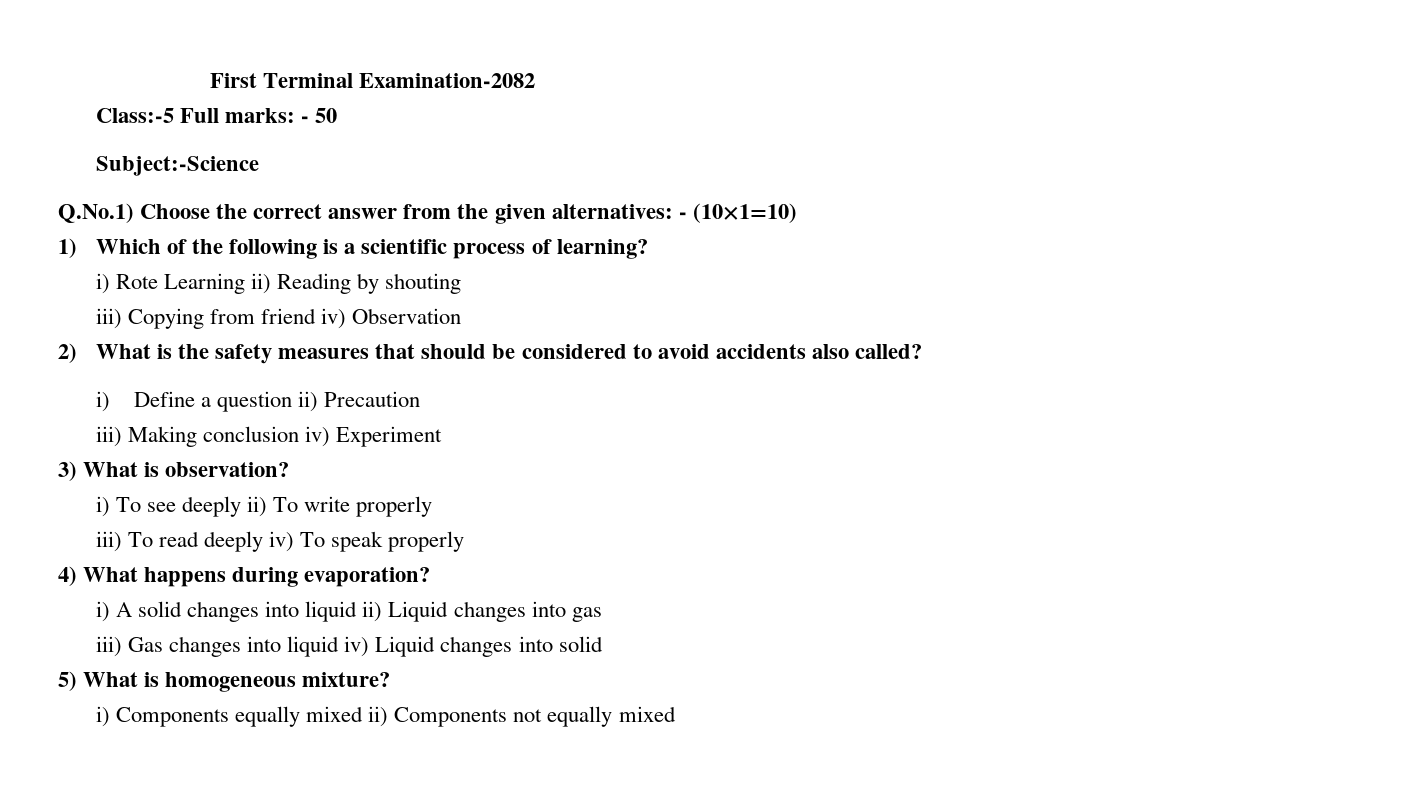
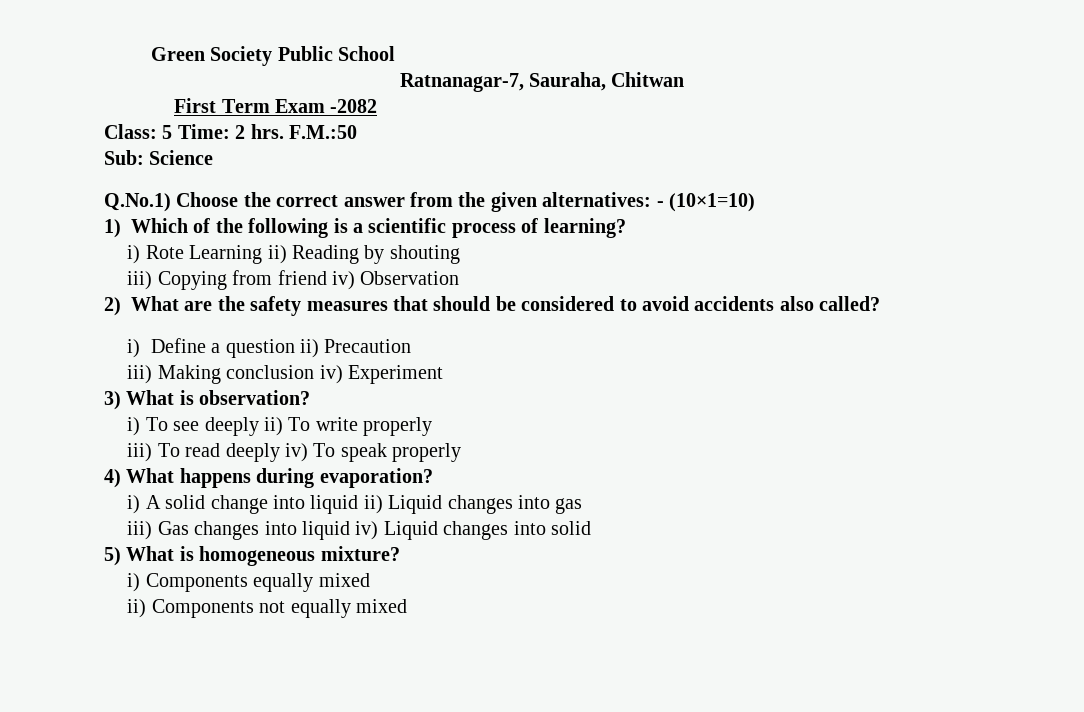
[209,73,535,88] [95,108,338,123] [95,156,259,176] First Terminal Examination-2082 // Class:-5 Full marks: - 50 // Subject:-Science -> [150,46,396,66] [399,72,685,92] [174,98,378,113] [104,124,357,139] [104,150,214,165] Green Society Public School // Ratnanagar-7, Sauraha, Chitwan // First Term Exam -2082 // Class: 5 Time: 2 hrs. F.M.:50 // Sub: Science
[156,344,172,359] is -> [184,301,213,311] are
[187,601,260,622] changes -> [210,495,268,514] change
(364, 714) none -> (370, 580) //

